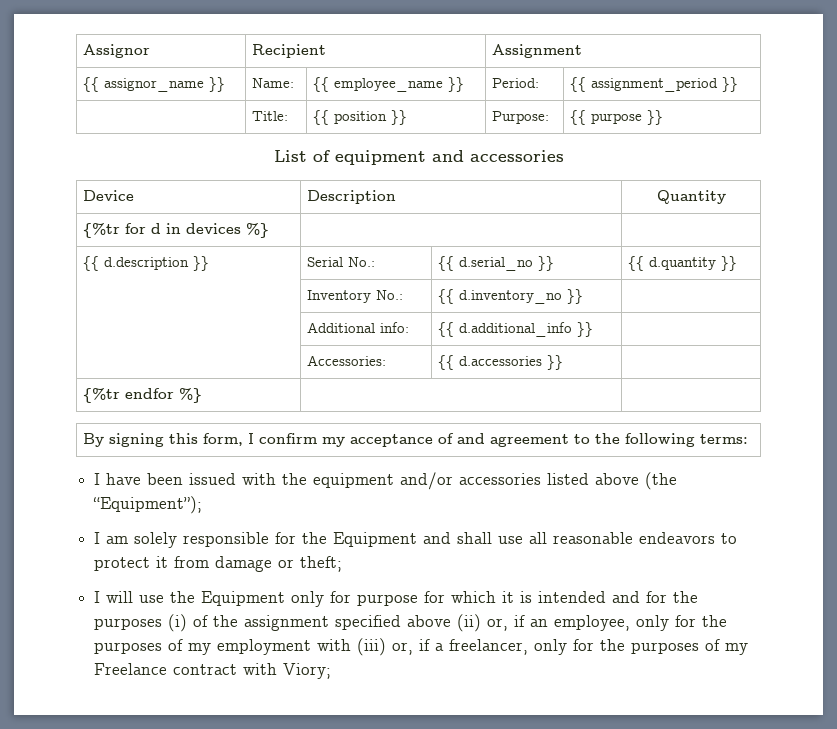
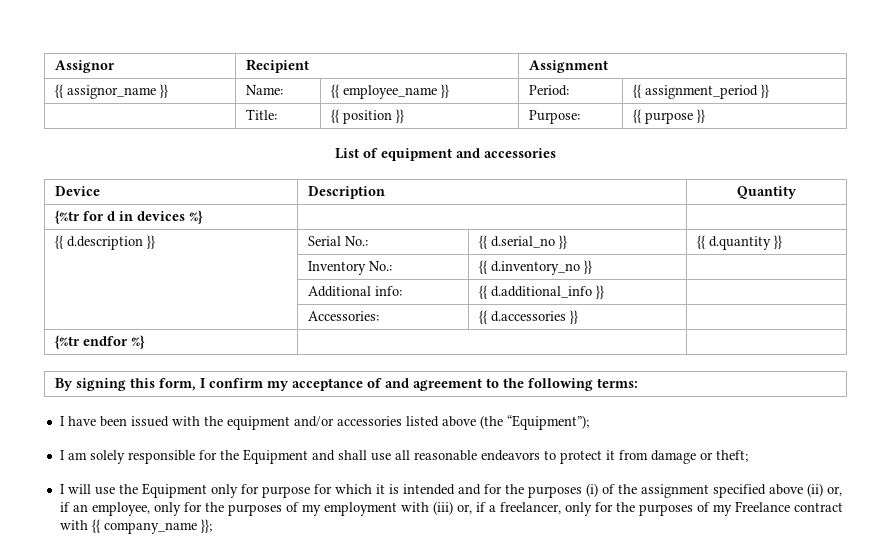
[283,663,332,679] Viory; -> [91,519,212,534] {{ company_name }};

